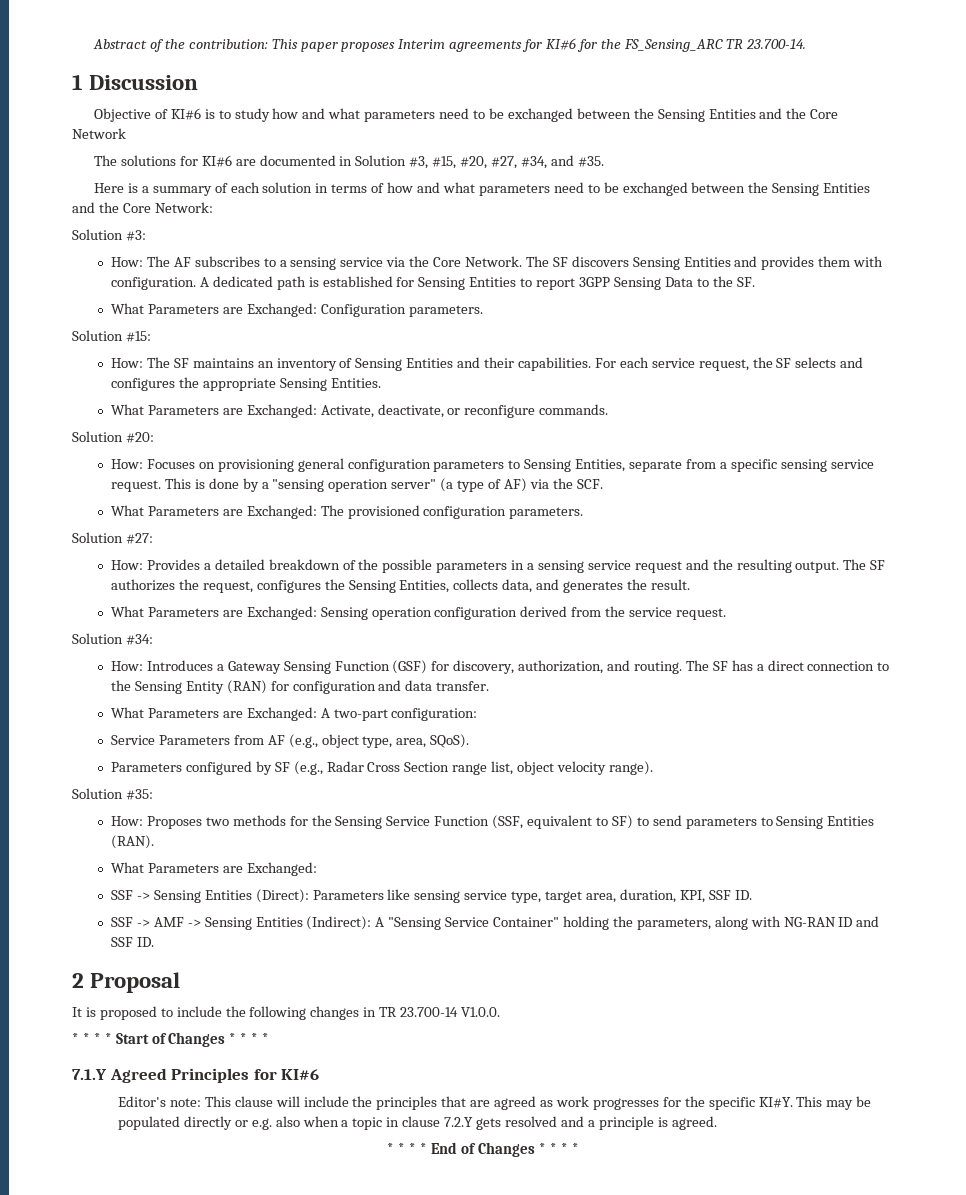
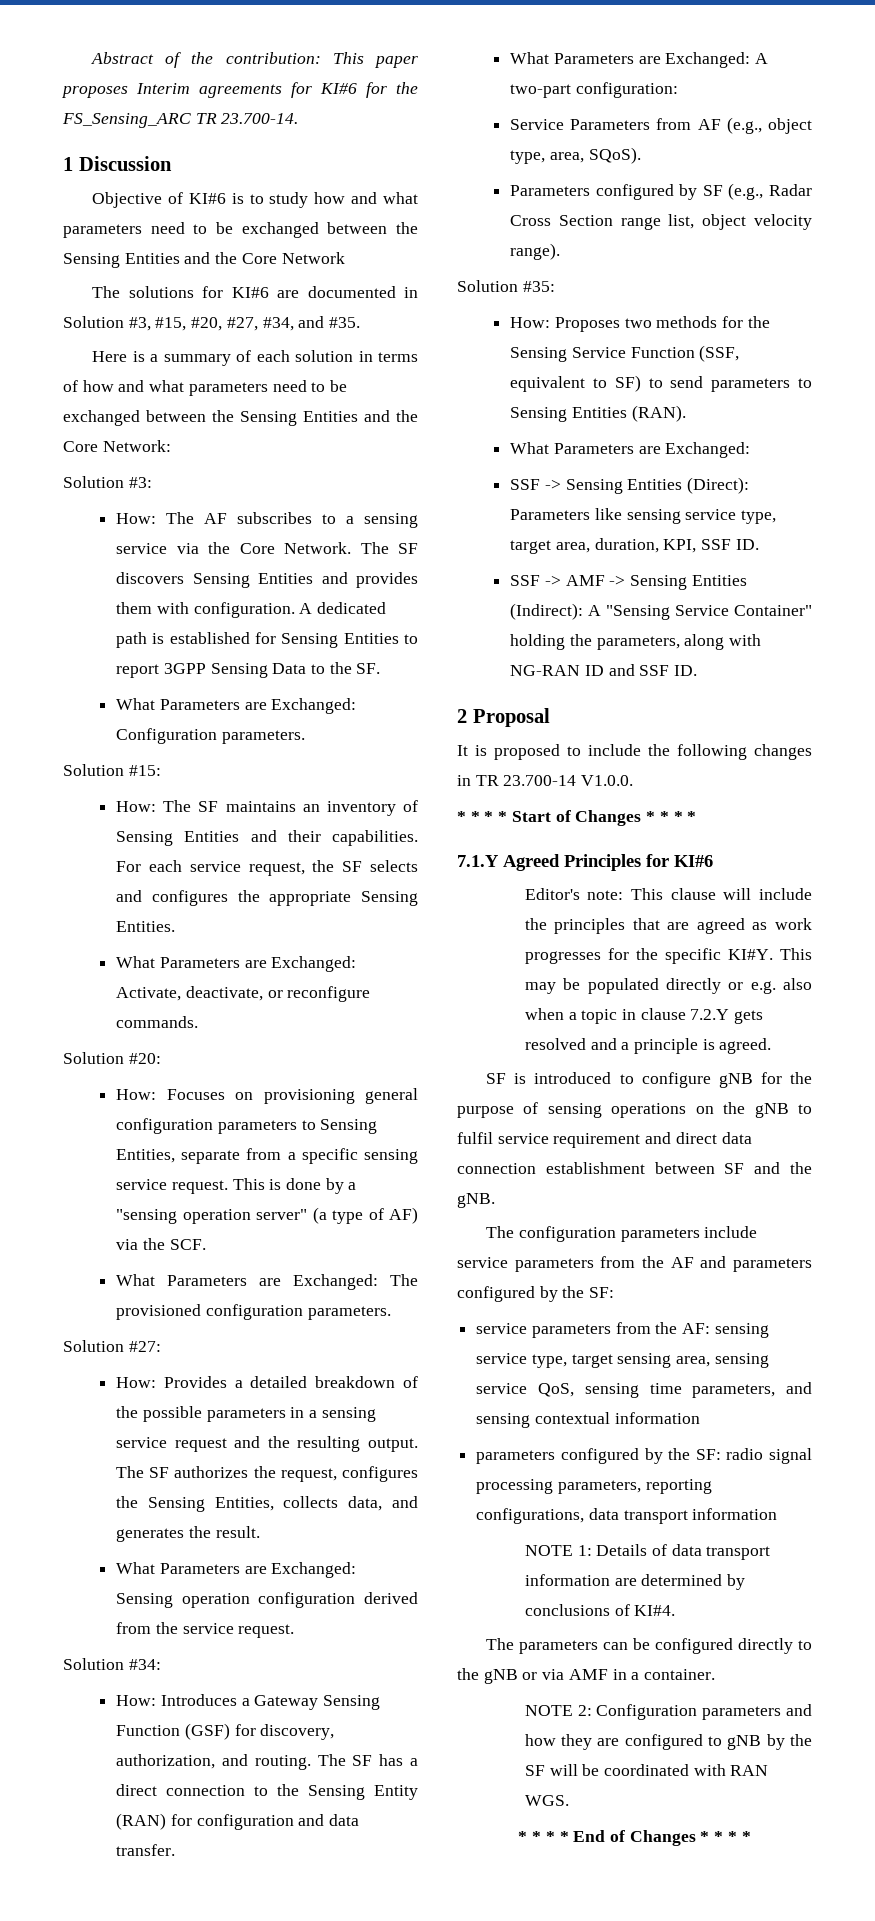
(717, 1123) none -> [486,1072,812,1088] [457,1102,812,1118] [457,1132,752,1148] [457,1162,812,1174] [457,1193,495,1208] [486,1226,758,1242] [457,1256,812,1272] [457,1286,615,1302] [476,1322,769,1338] [476,1353,769,1368] [476,1382,812,1398] [476,1412,700,1428] [476,1448,812,1464] [476,1479,712,1494] [476,1508,778,1524] [524,1544,771,1560] [524,1574,745,1590] [524,1604,676,1616] [486,1638,812,1654] [457,1668,716,1684] [524,1704,812,1720] [524,1734,813,1750] [524,1764,769,1776] [524,1795,569,1806] // SF is introduced to configure gNB for the purpose of sensing operations on the gNB to fulfil service requirement and direct data connection establishment between SF and the gNB. // The configuration parameters include service parameters from the AF and parameters configured by the SF: // service parameters from the AF: sensing service type, target sensing area, sensing service QoS, sensing time parameters, and sensing contextual information // parameters configured by the SF: radio signal processing parameters, reporting configurations, data transport information // NOTE 1: Details of data transport information are determined by conclusions of KI#4. // The parameters can be configured directly to the gNB or via AMF in a container. // NOTE 2: Configuration parameters and how they are configured to gNB by the SF will be coordinated with RAN WGS.

